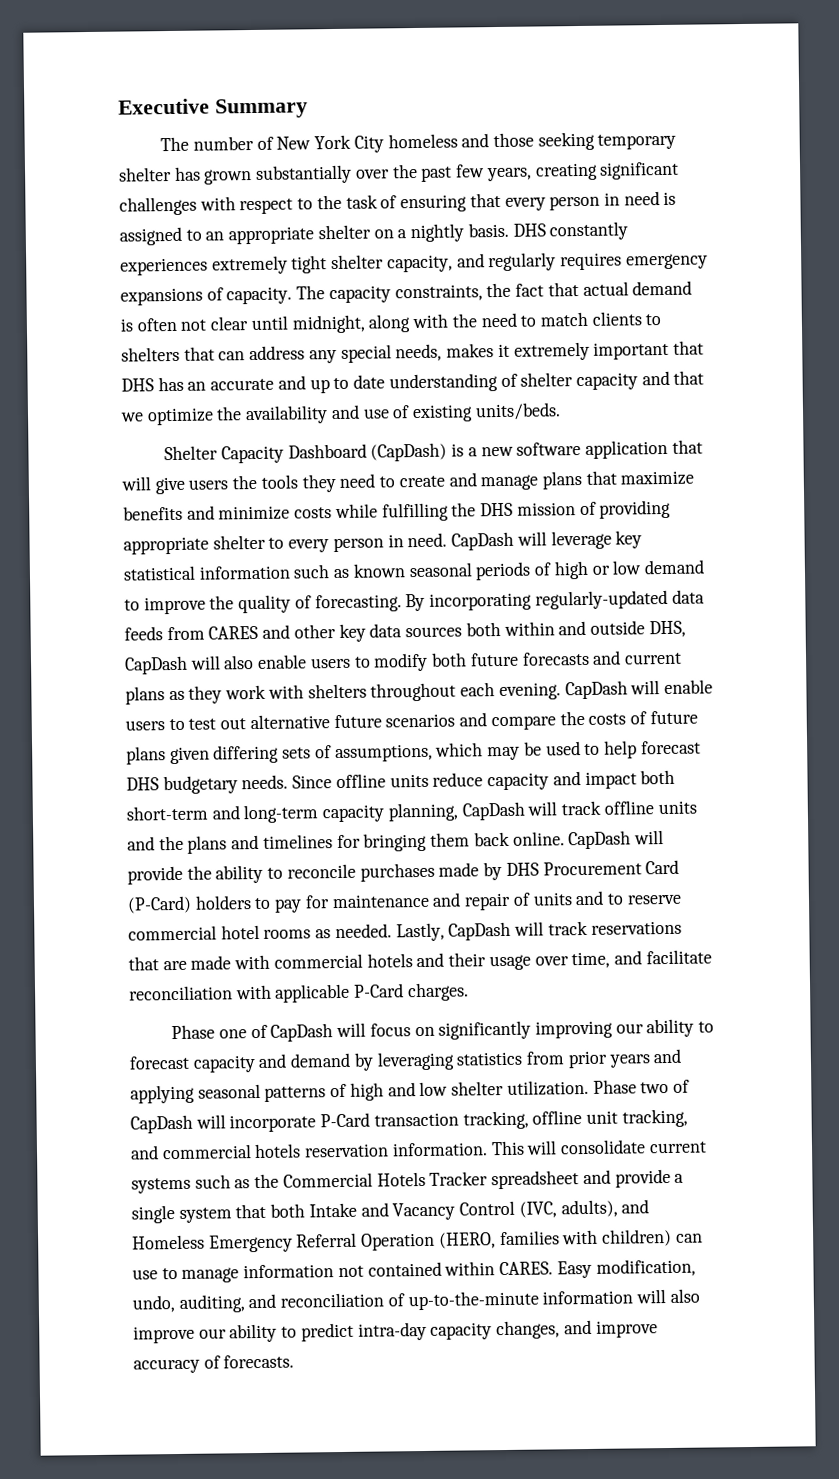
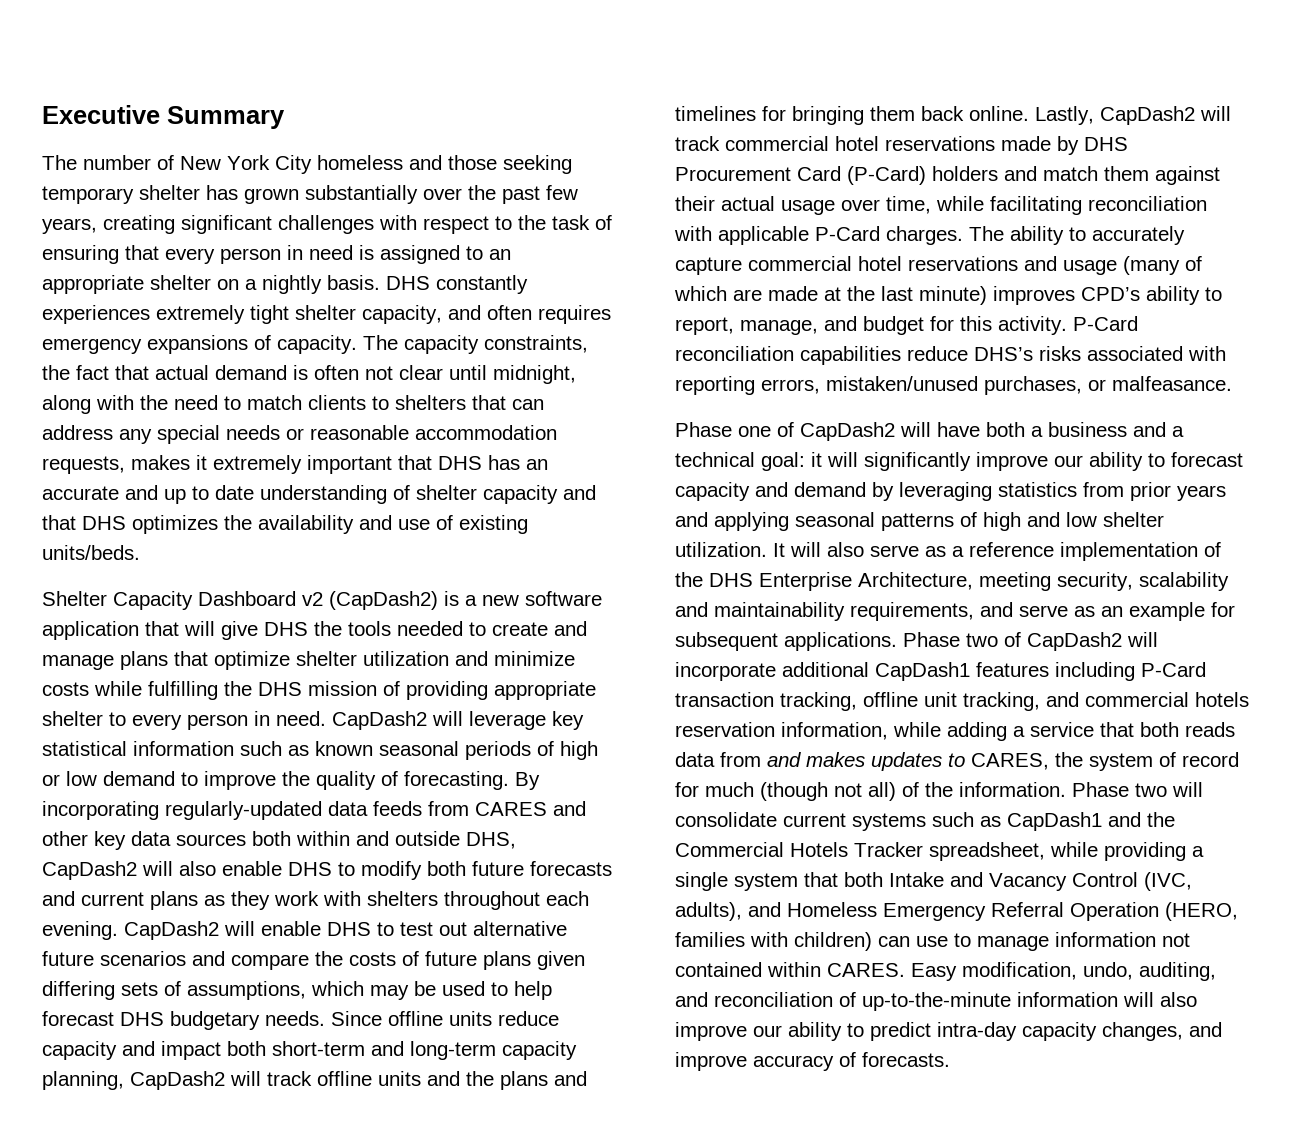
[488,252,557,272] regularly -> [487,305,532,320] often
[395,343,443,362] needs, -> [226,425,557,440] [42,456,125,474] needs or reasonable accommodation requests,
[120,407,214,426] we optimize -> [82,515,218,534] DHS optimizes
[370,442,448,462] (CapDash) -> [302,591,438,610] v2 (CapDash2)
[188,479,229,490] users -> [264,622,308,636] DHS
[301,473,376,493] they need -> [397,621,463,636] needed
[620,470,695,486] [123,505,183,521] maximize benefits -> [214,651,449,670] optimize shelter utilization
[451,531,515,551] CapDash -> [332,711,427,730] CapDash2
[124,655,188,675] CapDash -> [42,861,137,880] CapDash2
[310,657,351,669] users -> [288,862,332,876] DHS
[564,680,628,700] CapDash -> [124,921,219,940] CapDash2
[125,720,165,731] users -> [327,922,371,936] DHS
[461,801,525,821] CapDash -> [130,1071,225,1090] CapDash2
[568,830,664,850] [127,862,435,885] CapDash will provide the ability to reconcile purchases -> [1035,106,1231,125] [675,136,995,151] Lastly, CapDash2 will track commercial hotel reservations
[254,890,682,913] [128,920,682,942] [128,952,487,971] to pay for maintenance and repair of units and to reserve commercial hotel rooms as needed. Lastly, CapDash will track reservations that are made with commercial hotels and their -> [1004,166,1220,185] [675,196,775,211] and match them against their actual
[613,949,712,965] and facilitate -> [936,196,1082,215] while facilitating
[171,1020,613,1042] // Phase one of CapDash will focus on significantly improving -> [969,226,1185,245] [675,256,1202,275] [674,286,1222,305] [675,316,1138,335] [675,346,1226,365] [675,376,1232,395] [675,422,1184,441] [675,452,1048,471] The ability to accurately capture commercial hotel reservations and usage (many of which are made at the last minute) improves CPD’s ability to report, manage, and budget for this activity. P-Card reconciliation capabilities reduce DHS’s risks associated with reporting errors, mistaken/unused purchases, or malfeasance. // Phase one of CapDash2 will have both a business and a technical goal: it will significantly improve
(589, 1087) none -> [773,542,1221,561] [675,572,1229,591] [675,602,1235,621] [675,632,897,651] It will also serve as a reference implementation of the DHS Enterprise Architecture, meeting security, scalability and maintainability requirements, and serve as an example for subsequent applications.
[130,1114,193,1134] CapDash -> [1027,632,1122,651] CapDash2
(317, 1123) none -> [782,662,1135,681] additional CapDash1 features including
[391,1140,525,1157] information. This -> [781,722,1235,741] [675,752,1239,771] [675,782,1167,801] information, while adding a service that both reads data from and makes updates to CARES, the system of record for much (though not all) of the information. Phase two
(251, 1184) none -> [1007,812,1141,831] CapDash1 and
[491,1168,671,1190] spreadsheet and provide -> [929,842,1186,861] spreadsheet, while providing

